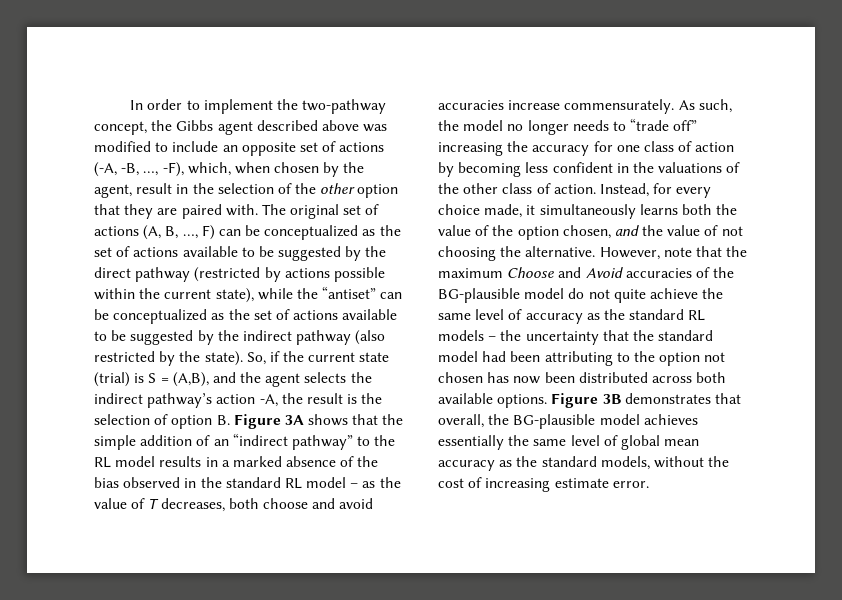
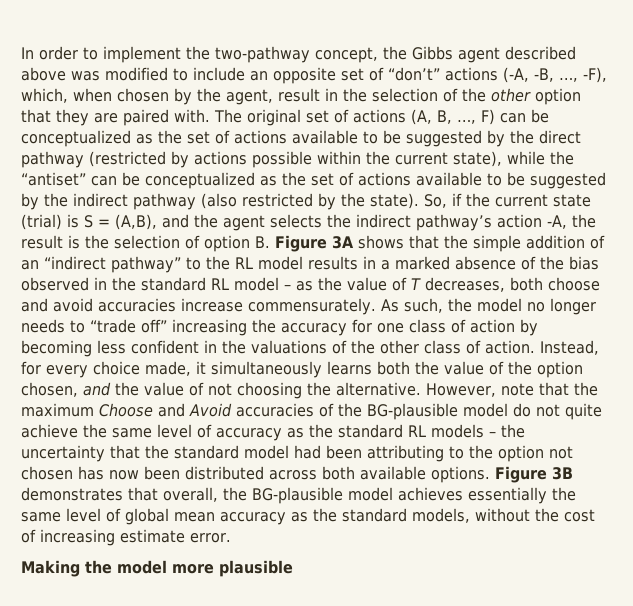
(337, 146) none -> [388,67,440,81] “don’t”
(649, 484) none -> [21,560,293,577] // Making the model more plausible

